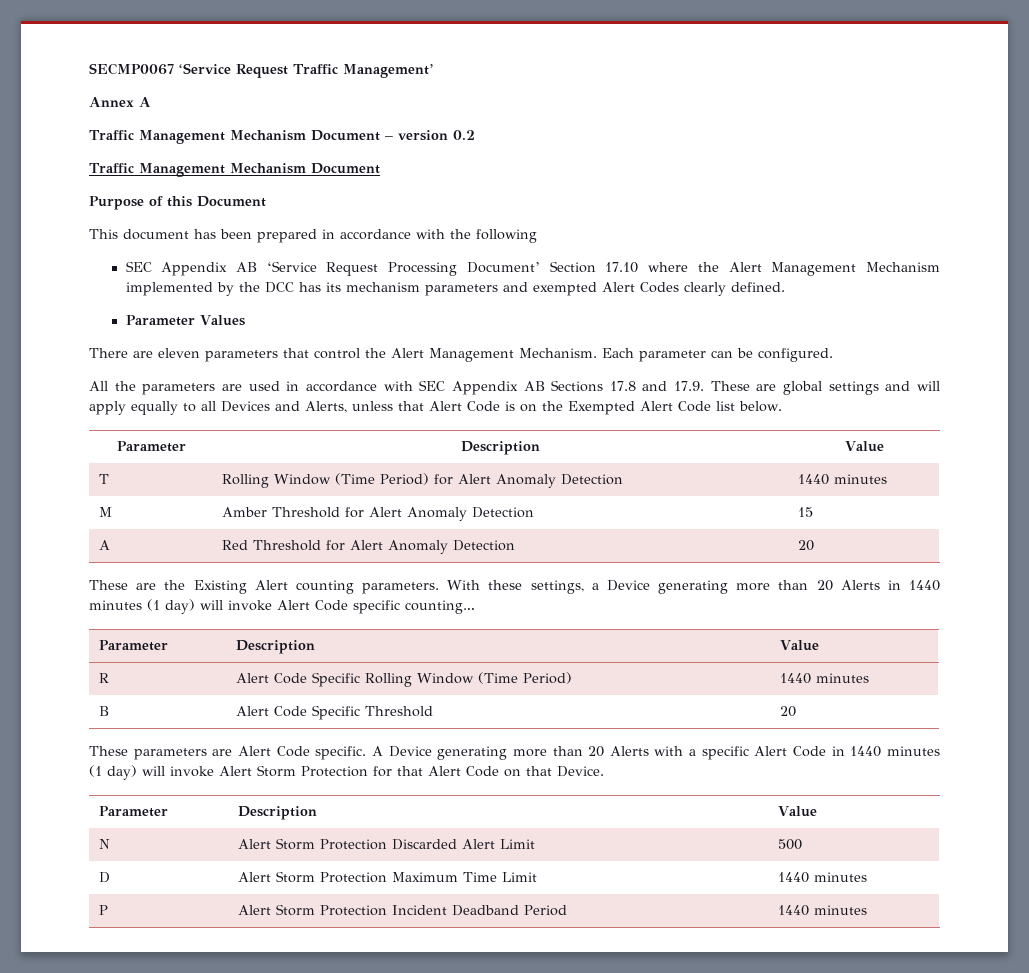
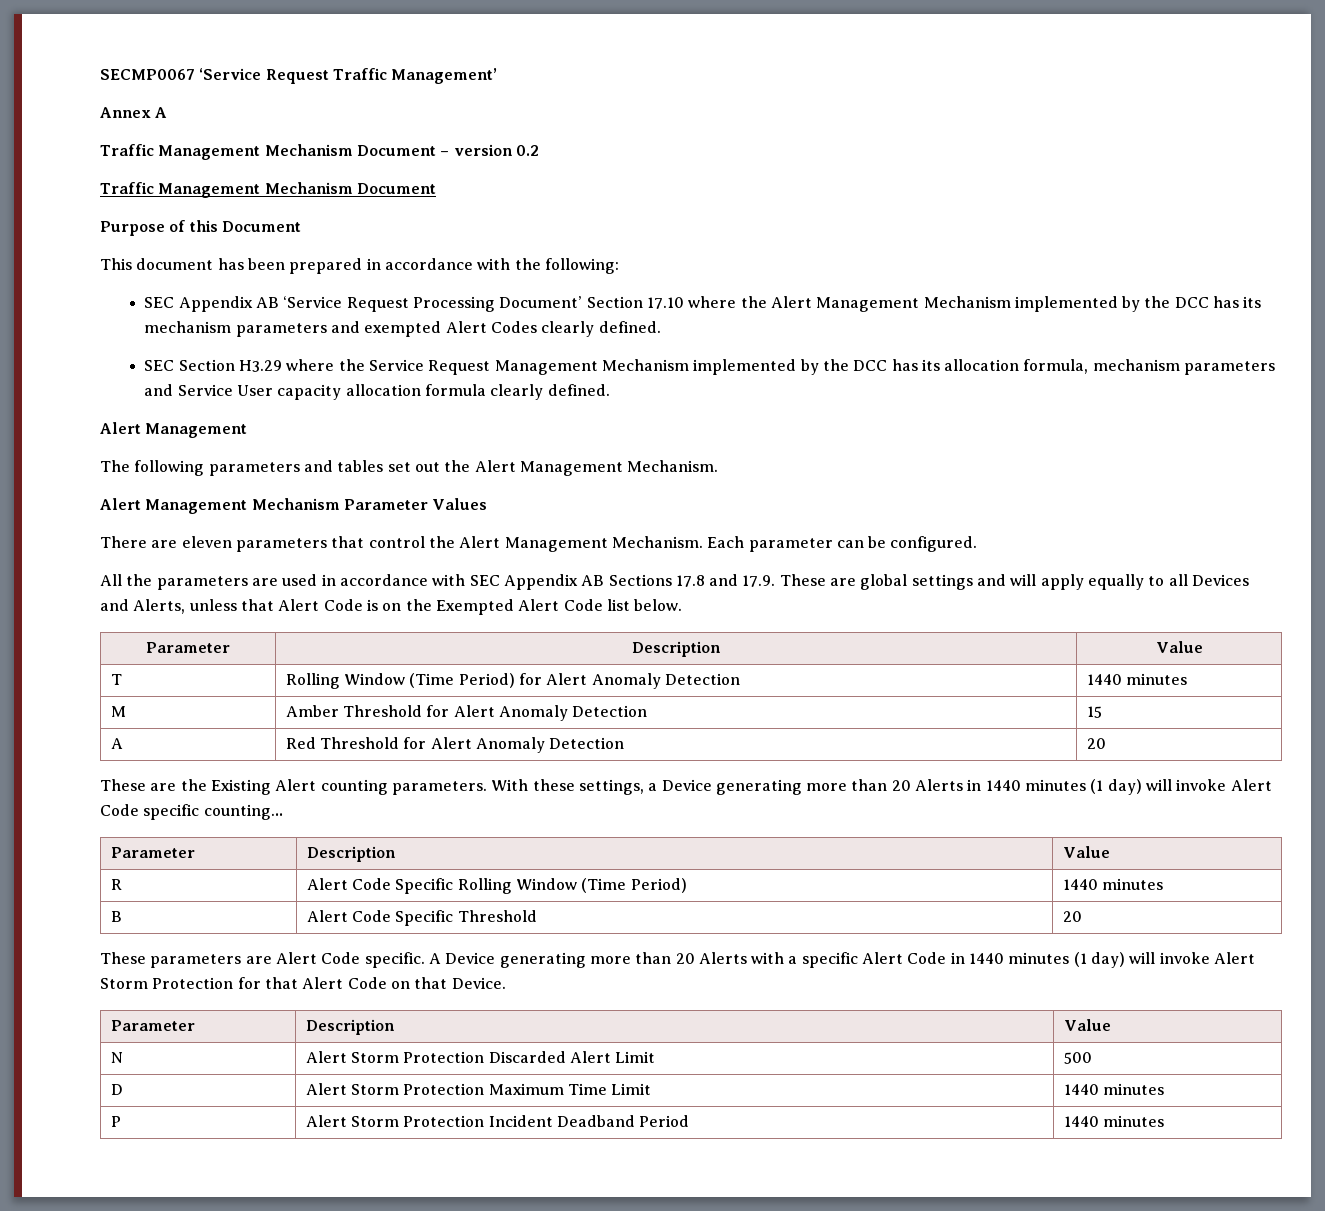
[476,229,537,243] following -> [544,258,619,274] following:
(785, 287) none -> [144,359,1276,375] [144,384,610,400] [100,422,248,438] [100,460,719,476] [100,498,340,514] SEC Section H3.29 where the Service Request Management Mechanism implemented by the DCC has its allocation formula, mechanism parameters and Service User capacity allocation formula clearly defined. // Alert Management // The following parameters and tables set out the Alert Management Mechanism. // Alert Management Mechanism

